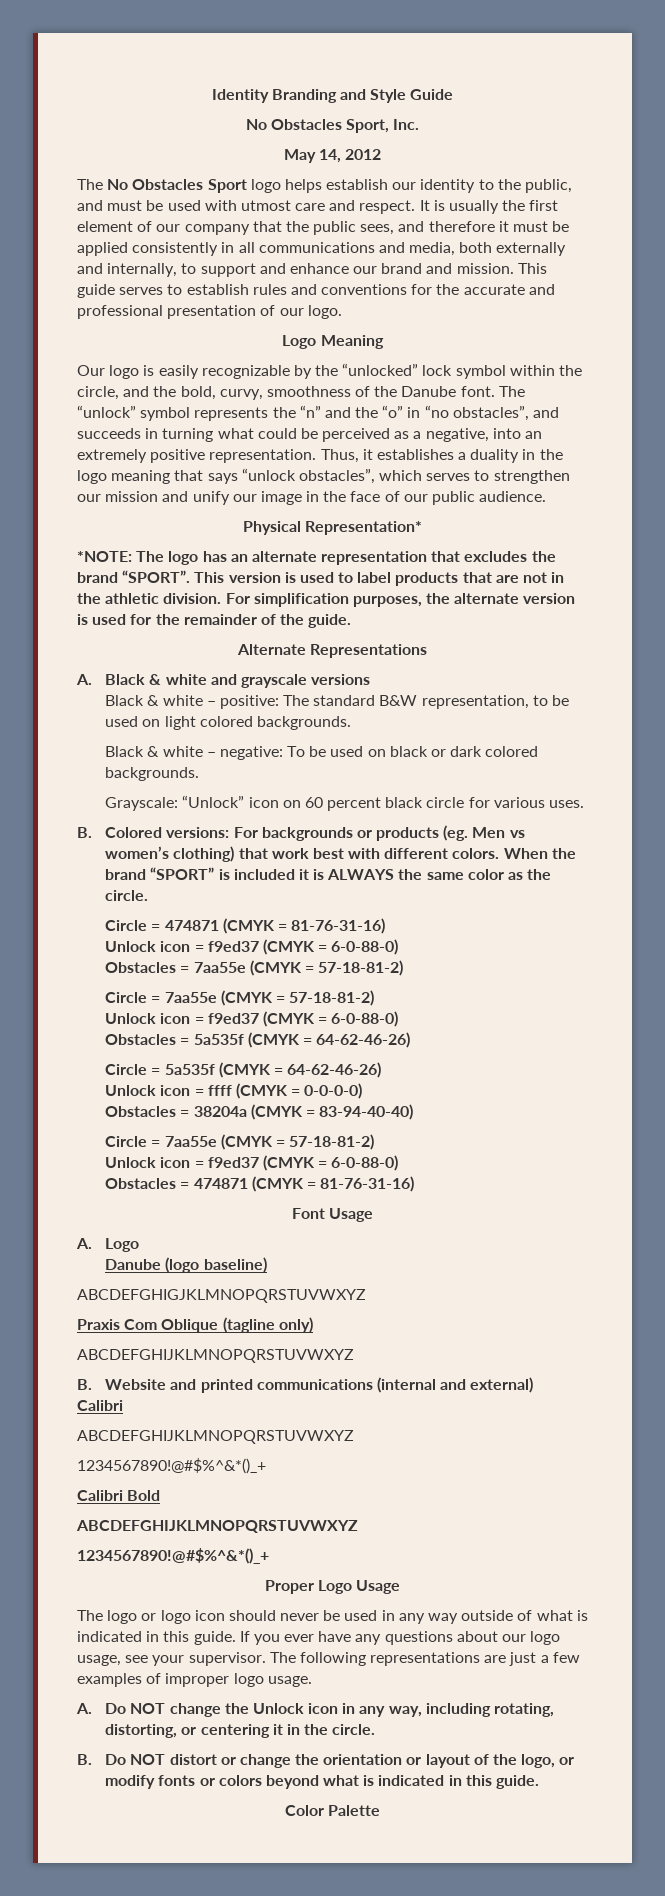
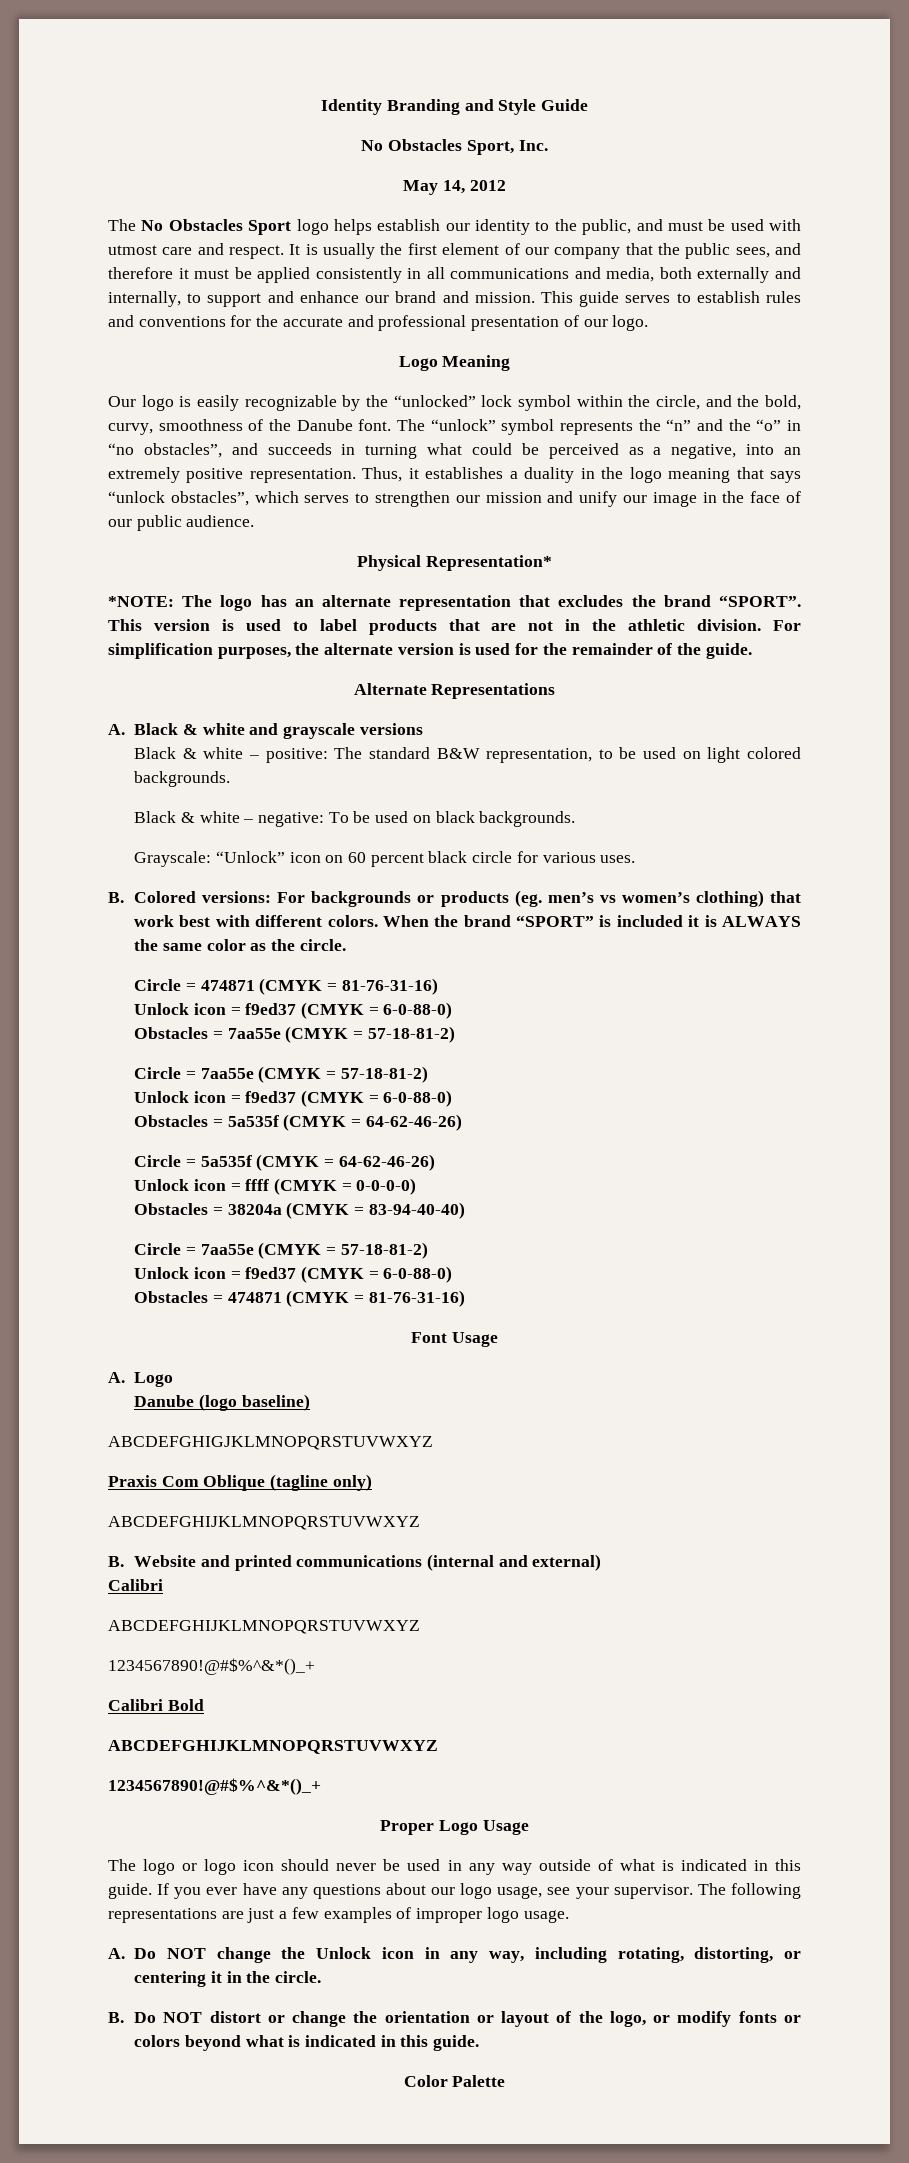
[430,746,539,757] or dark colored -> (475, 817) none
[472,827,506,838] Men -> [547,892,594,903] men’s

